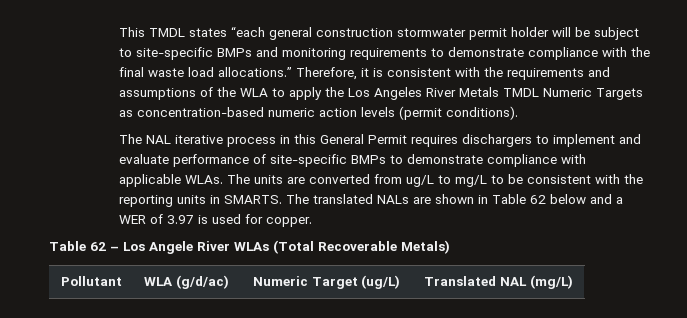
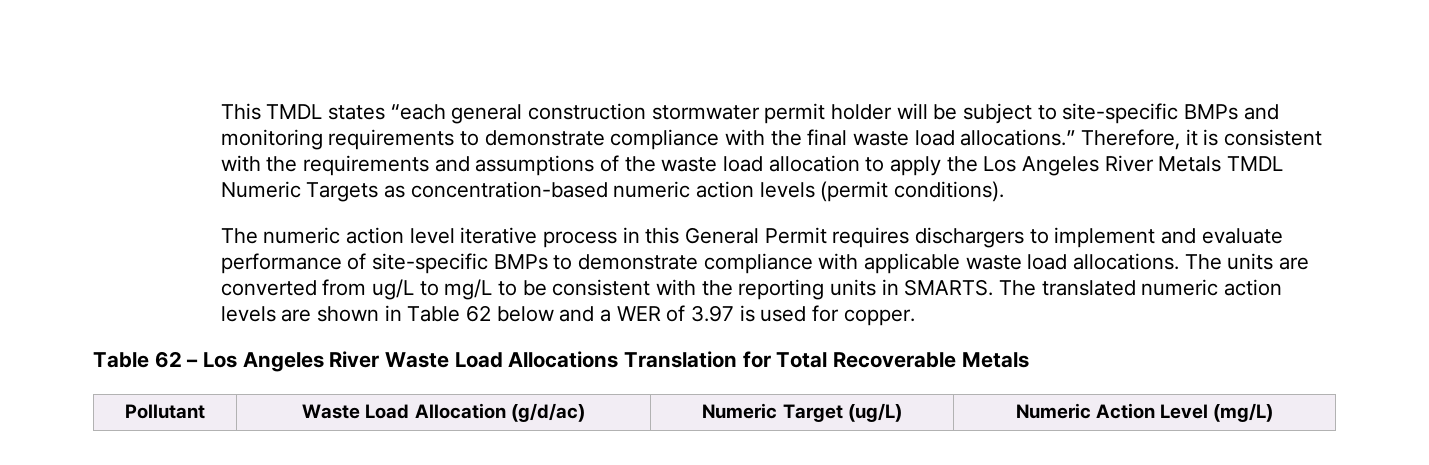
[239,88,268,97] WLA -> [661,155,860,172] waste load allocation
[145,135,171,144] NAL -> [263,227,455,244] numeric action level
[184,175,223,184] WLAs. -> [965,253,1179,270] waste load allocations.
[376,195,409,204] NALs -> [1141,279,1282,296] [220,306,276,322] numeric action levels
[149,240,450,254] [60,276,122,286] [144,277,174,286] Angele River WLAs (Total Recoverable Metals) // Pollutant | WLA -> [242,351,1029,372] [125,404,205,419] [302,403,506,419] Angeles River Waste Load Allocations Translation for Total Recoverable Metals // Pollutant | Waste Load Allocation
[424,276,527,286] Translated NAL -> [1015,403,1209,419] Numeric Action Level

